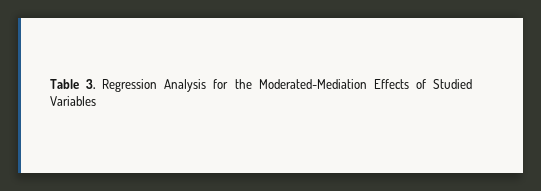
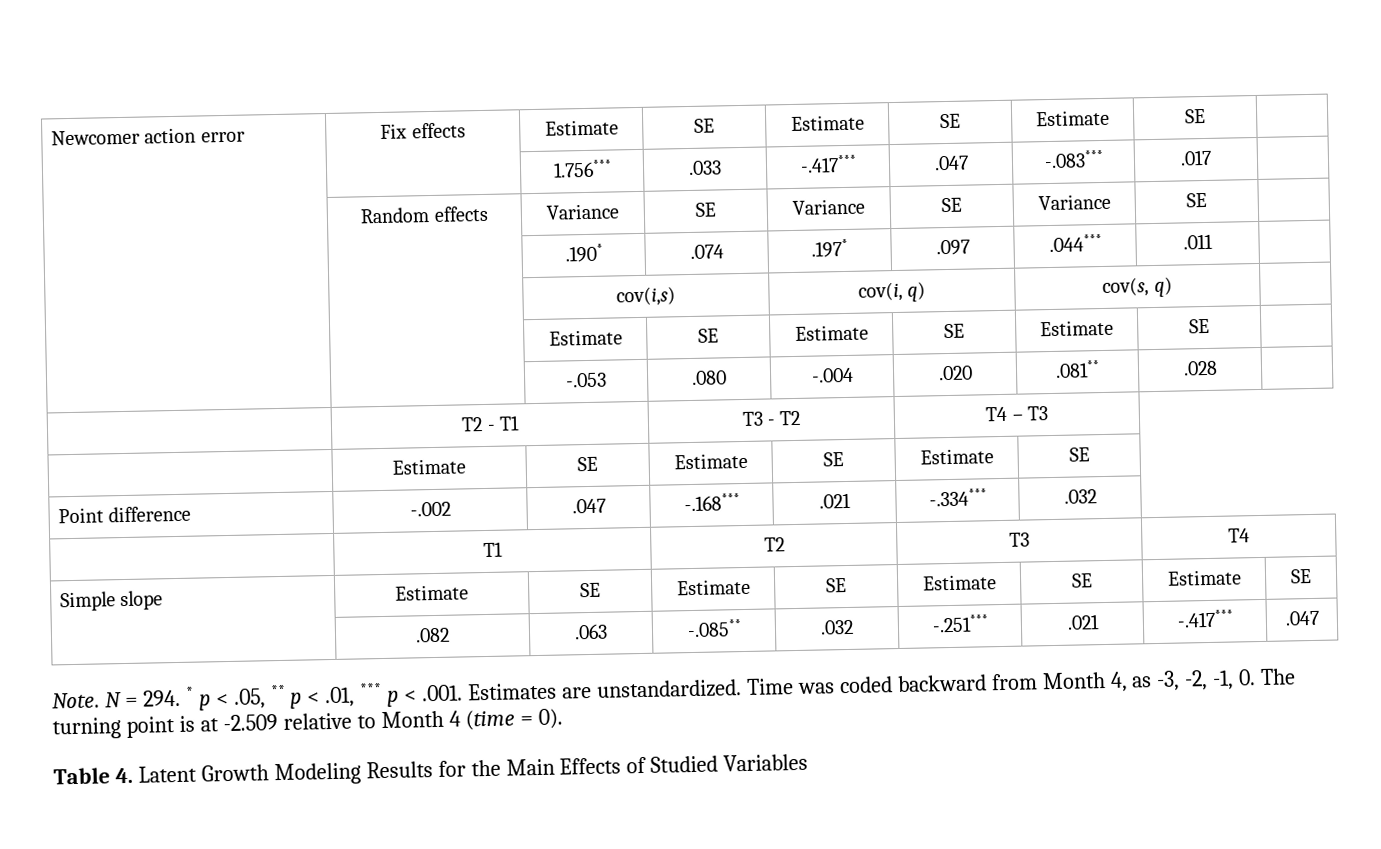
[50,79,207,92] Table 3. Regression Analysis -> [50,127,245,146] [380,122,466,139] [544,119,619,136] [694,118,715,133] [790,114,865,132] [940,113,961,129] [1035,109,1110,127] [1184,108,1206,124] [552,159,612,178] [688,160,722,175] [799,154,857,173] [933,155,969,171] [1043,149,1104,169] [1180,149,1212,166] [360,205,489,224] [546,203,619,220] [695,202,716,217] [792,198,865,215] [941,197,962,213] [1037,193,1111,211] [1186,192,1207,208] [564,243,603,263] [689,244,724,259] [811,238,848,258] [935,239,970,256] [1048,234,1102,253] [1183,233,1213,250] [616,286,676,307] [857,281,927,302] [1102,276,1173,298] [548,329,623,346] [698,328,719,343] [794,324,869,341] [944,323,965,339] [1040,319,1114,337] [1189,318,1210,334] [565,372,607,388] [691,370,727,385] [810,367,854,383] [937,365,973,381] [1055,360,1100,378] [1182,360,1218,376] [461,415,520,432] [741,410,802,427] [985,406,1048,422] [392,458,466,475] [577,456,598,472] [673,452,748,470] [823,452,844,467] [919,448,994,465] [1068,447,1090,462] [57,505,192,524] [409,501,451,517] [571,498,606,514] [683,493,740,512] [819,492,851,509] [928,488,987,507] [1063,489,1097,504] [483,541,503,558] [763,537,785,552] [1009,532,1030,547] [1228,528,1250,543] [59,590,164,612] [395,584,469,601] [580,582,601,598] [676,578,751,596] [826,578,847,593] [921,574,997,591] [1070,573,1093,588] [1166,569,1242,586] [1290,569,1312,584] [415,627,450,643] [574,623,608,640] [686,619,742,638] [820,619,854,635] [931,614,989,633] [1066,614,1100,630] [1176,609,1234,628] [1284,610,1319,626] [52,668,1297,711] [52,708,564,740] [53,761,433,786] Newcomer action error | Fix effects | Estimate | SE | Estimate | SE | Estimate | SE | // | | 1.756*** | .033 | -.417*** | .047 | -.083*** | .017 | // | Random effects | Variance | SE | Variance | SE | Variance | SE | // | | .190* | .074 | .197* | .097 | .044*** | .011 | // | | cov(i,s) | cov(i, q) | cov(s, q) | // | | Estimate | SE | Estimate | SE | Estimate | SE | // | | -.053 | .080 | -.004 | .020 | .081** | .028 | // | T2 - T1 | T3 - T2 | T4 – T3 // | Estimate | SE | Estimate | SE | Estimate | SE // Point difference | -.002 | .047 | -.168*** | .021 | -.334*** | .032 // | T1 | T2 | T3 | T4 // Simple slope | Estimate | SE | Estimate | SE | Estimate | SE | Estimate | SE // | .082 | .063 | -.085** | .032 | -.251*** | .021 | -.417*** | .047 // Note. N = 294. * p < .05, ** p < .01, *** p < .001. Estimates are unstandardized. Time was coded backward from Month 4, as -3, -2, -1, 0. The turning point is at -2.509 relative to Month 4 (time = 0). // Table 4. Latent Growth Modeling Results
[258,79,367,89] Moderated-Mediation -> [505,758,555,776] Main

